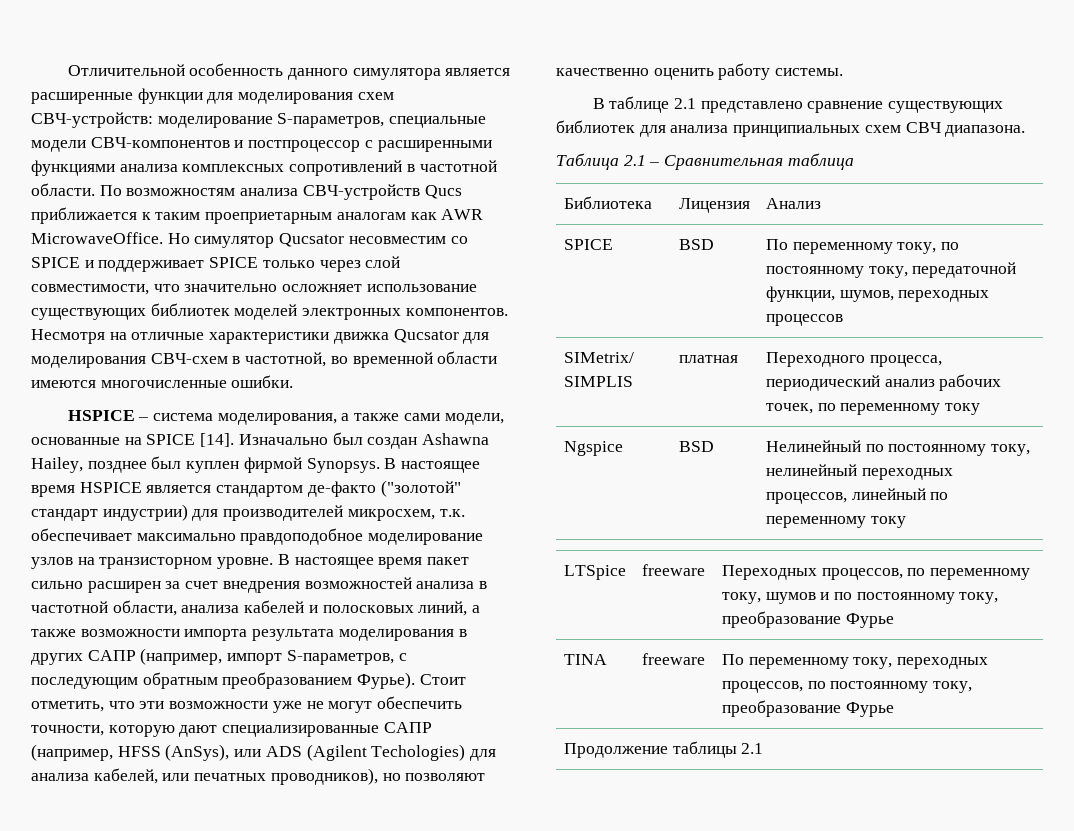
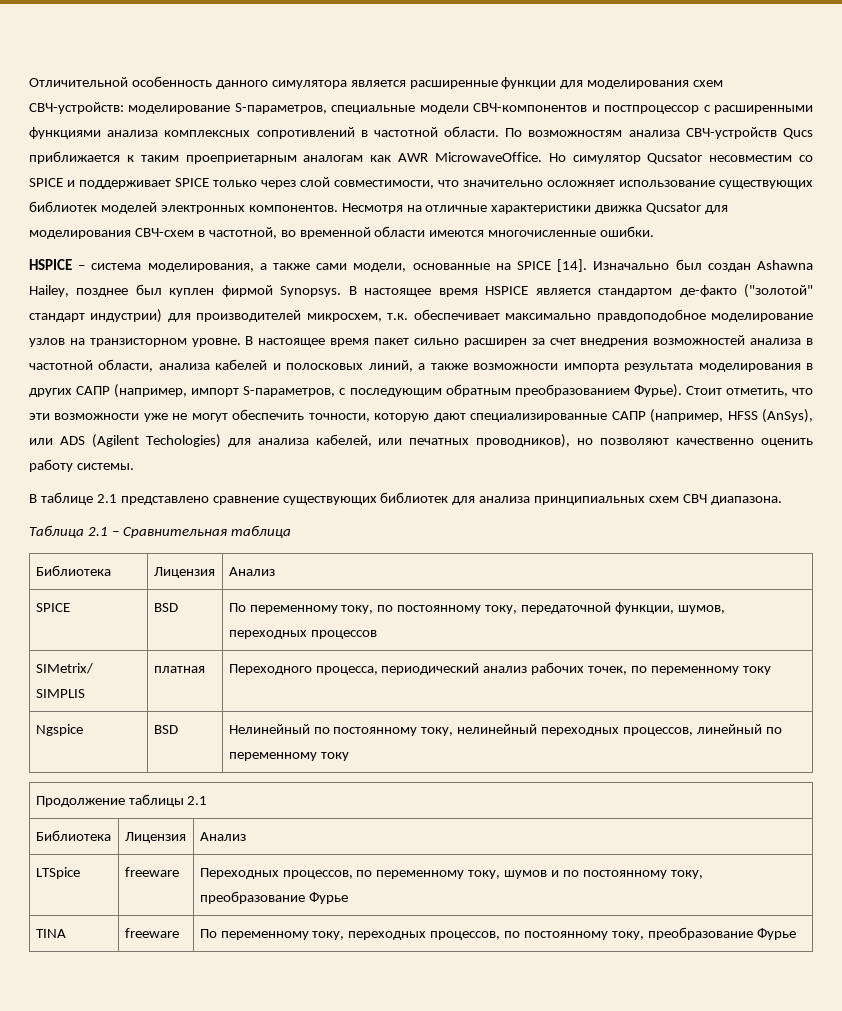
(906, 522) none -> [35,794,208,807] [35,830,111,841] [124,832,186,843] [199,832,246,841] // Продолжение таблицы 2.1 // Библиотека | Лицензия | Анализ
[563,741,764,758] // Продолжение таблицы 2.1 -> (796, 934) none

